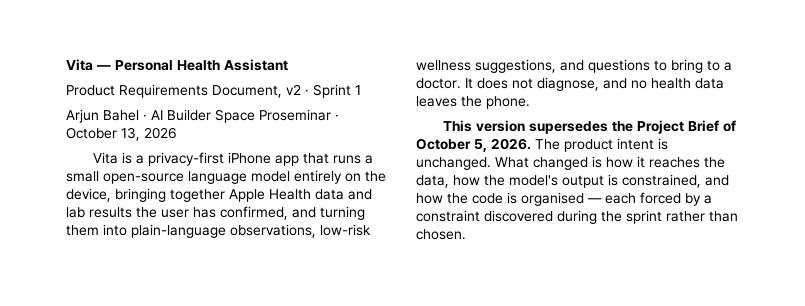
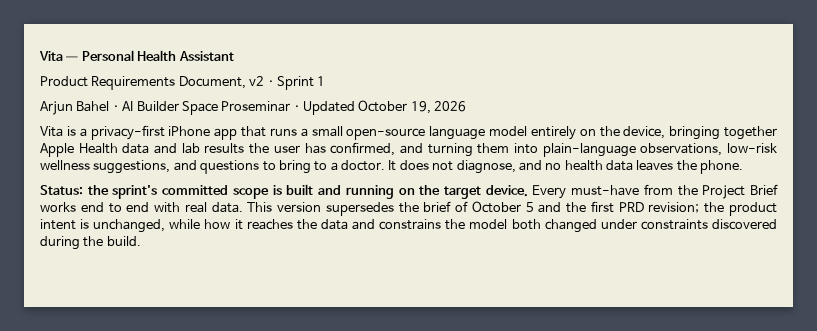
[66,127,140,141] October 13, -> [303,100,431,115] Updated October 19,
[442,120,736,134] [416,138,668,152] [416,156,725,170] [416,174,729,188] [416,192,712,206] [416,210,738,224] [416,229,466,240] This version supersedes the Project Brief of October 5, 2026. The product intent is unchanged. What changed is how it reaches the data, how the model's output is constrained, and how the code is organised — each forced by a constraint discovered during the sprint rather than chosen. -> [40,184,778,199] [40,201,778,216] [40,219,778,233] [40,236,141,250] Status: the sprint's committed scope is built and running on the target device. Every must-have from the Project Brief works end to end with real data. This version supersedes the brief of October 5 and the first PRD revision; the product intent is unchanged, while how it reaches the data and constrains the model both changed under constraints discovered during the build.

